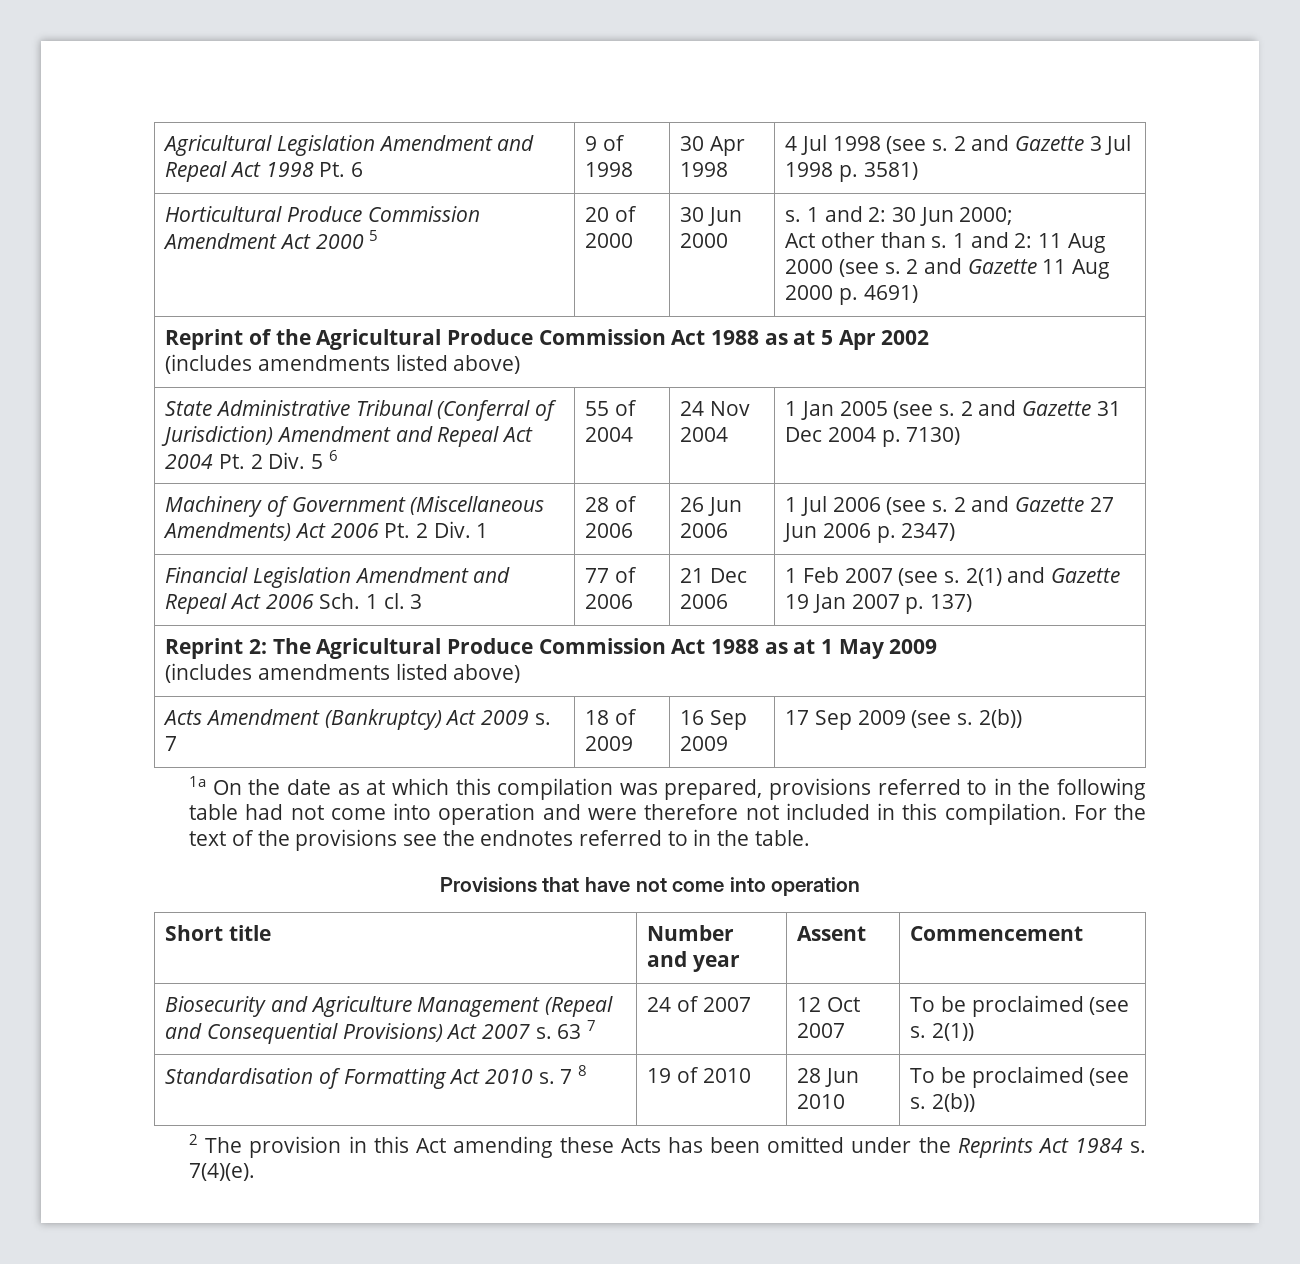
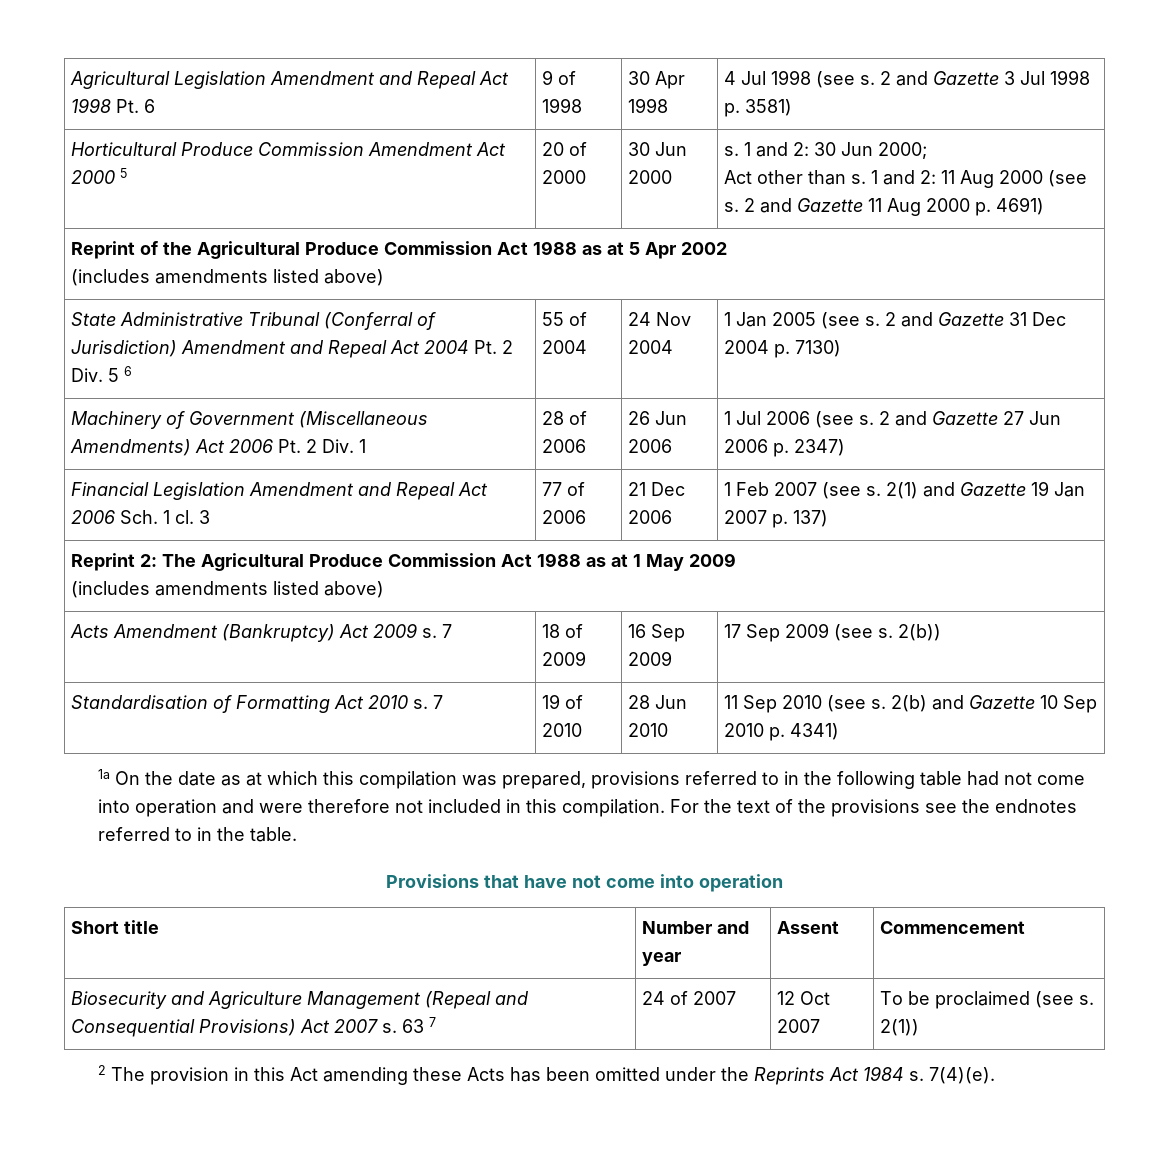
(1022, 718) none -> [71,695,444,713] [542,694,584,709] [542,723,583,737] [628,695,688,709] [628,723,669,737] [724,695,1098,713] [724,723,840,741] // Standardisation of Formatting Act 2010 s. 7 | 19 of 2010 | 28 Jun 2010 | 11 Sep 2010 (see s. 2(b) and Gazette 10 Sep 2010 p. 4341)
[165,1065,587,1089] [647,1067,751,1083] [797,1068,859,1087] [797,1094,846,1109] [910,1066,1130,1088] [910,1093,975,1112] // Standardisation of Formatting Act 2010 s. 7 8 | 19 of 2010 | 28 Jun 2010 | To be proclaimed (see s. 2(b)) -> (920, 1027) none

